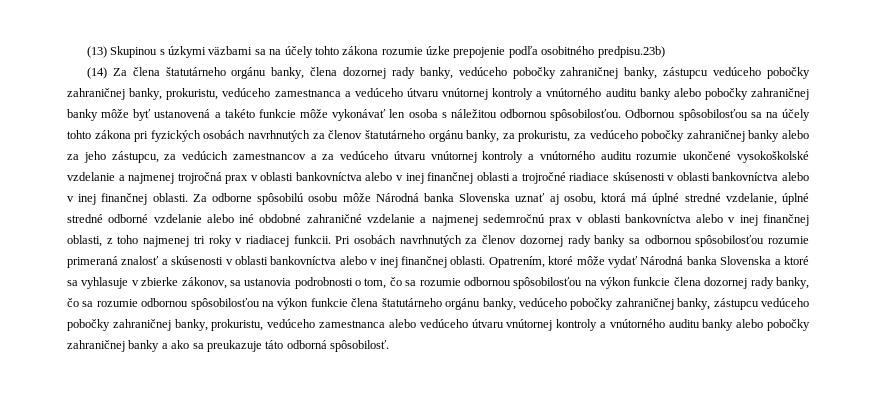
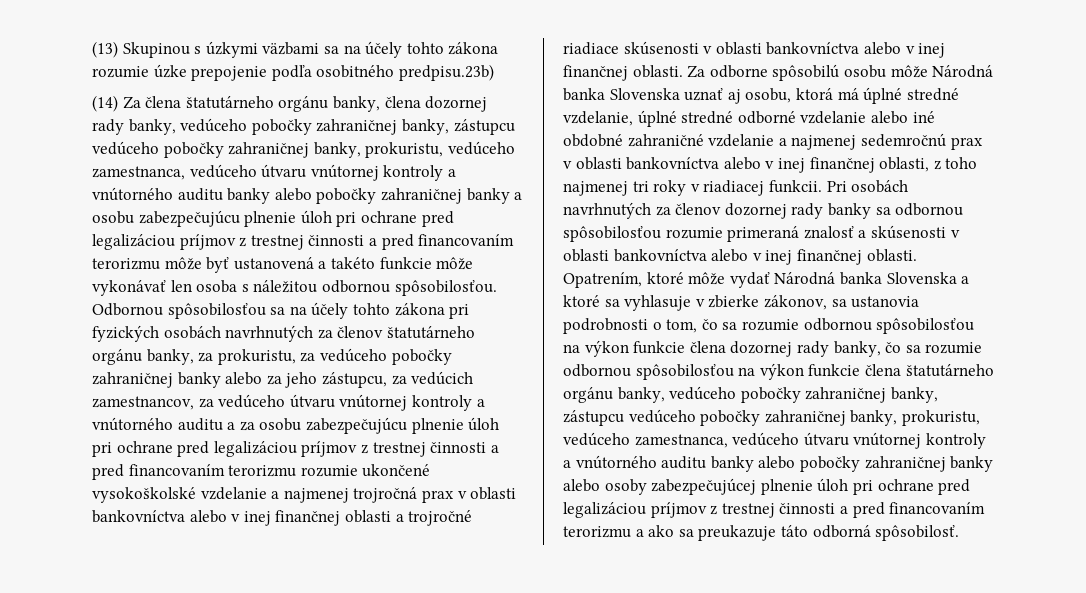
[274,89,351,97] zamestnanca a -> [92,166,185,180] zamestnanca,
(98, 115) none -> [514,192,523,200] [92,210,454,227] [92,234,515,250] [92,258,160,270] a osobu zabezpečujúcu plnenie úloh pri ochrane pred legalizáciou príjmov z trestnej činnosti a pred financovaním terorizmu
[232,152,317,160] zamestnancov a -> [92,396,194,410] zamestnancov,
(632, 155) none -> [227,417,500,434] [92,441,499,457] [92,464,297,480] a za osobu zabezpečujúcu plnenie úloh pri ochrane pred legalizáciou príjmov z trestnej činnosti a pred financovaním terorizmu
[319,319,416,328] zamestnanca alebo -> [634,434,728,448] zamestnanca,
(160, 346) none -> [563,478,971,495] [563,502,986,518] [563,526,631,538] alebo osoby zabezpečujúcej plnenie úloh pri ochrane pred legalizáciou príjmov z trestnej činnosti a pred financovaním terorizmu

